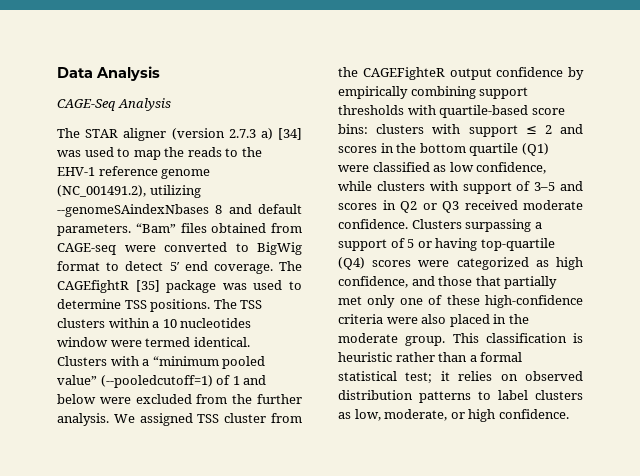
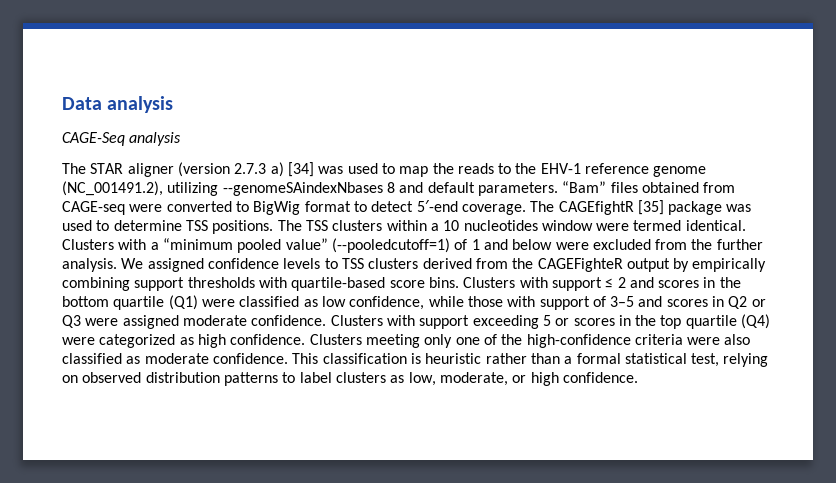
[96,66,160,81] Analysis -> [107,96,174,113] analysis
[117,98,171,111] Analysis -> [129,132,182,146] analysis
[169,261,208,271] 5′ end -> [416,200,458,212] 5′-end
[197,413,267,423] TSS cluster -> [207,258,472,269] confidence levels to TSS clusters derived
[496,67,564,77] confidence -> (670, 265) none
[338,124,425,134] bins: clusters -> [428,277,516,288] bins. Clusters
[376,181,425,191] clusters -> [467,296,503,307] those
[464,200,518,210] received -> [85,315,179,329] were assigned
[465,219,542,232] [338,238,555,251] [338,257,583,270] [338,276,558,289] [338,296,362,305] surpassing a support of 5 or having top-quartile (Q4) scores were categorized as high confidence, and those that partially met -> [386,314,771,329] [62,334,420,348] with support exceeding 5 or scores in the top quartile (Q4) were categorized as high confidence. Clusters meeting
[446,295,480,305] these -> [501,334,523,345] the
[449,314,529,327] [338,333,446,346] placed in the moderate group. -> [62,353,288,364] classified as moderate confidence.
[405,371,493,383] test; it relies -> [691,353,769,367] test, relying

